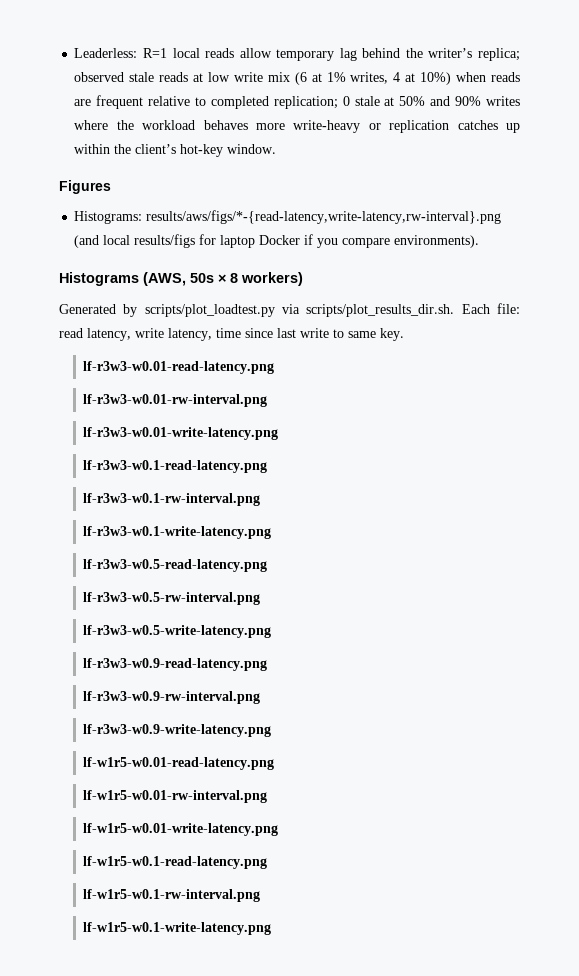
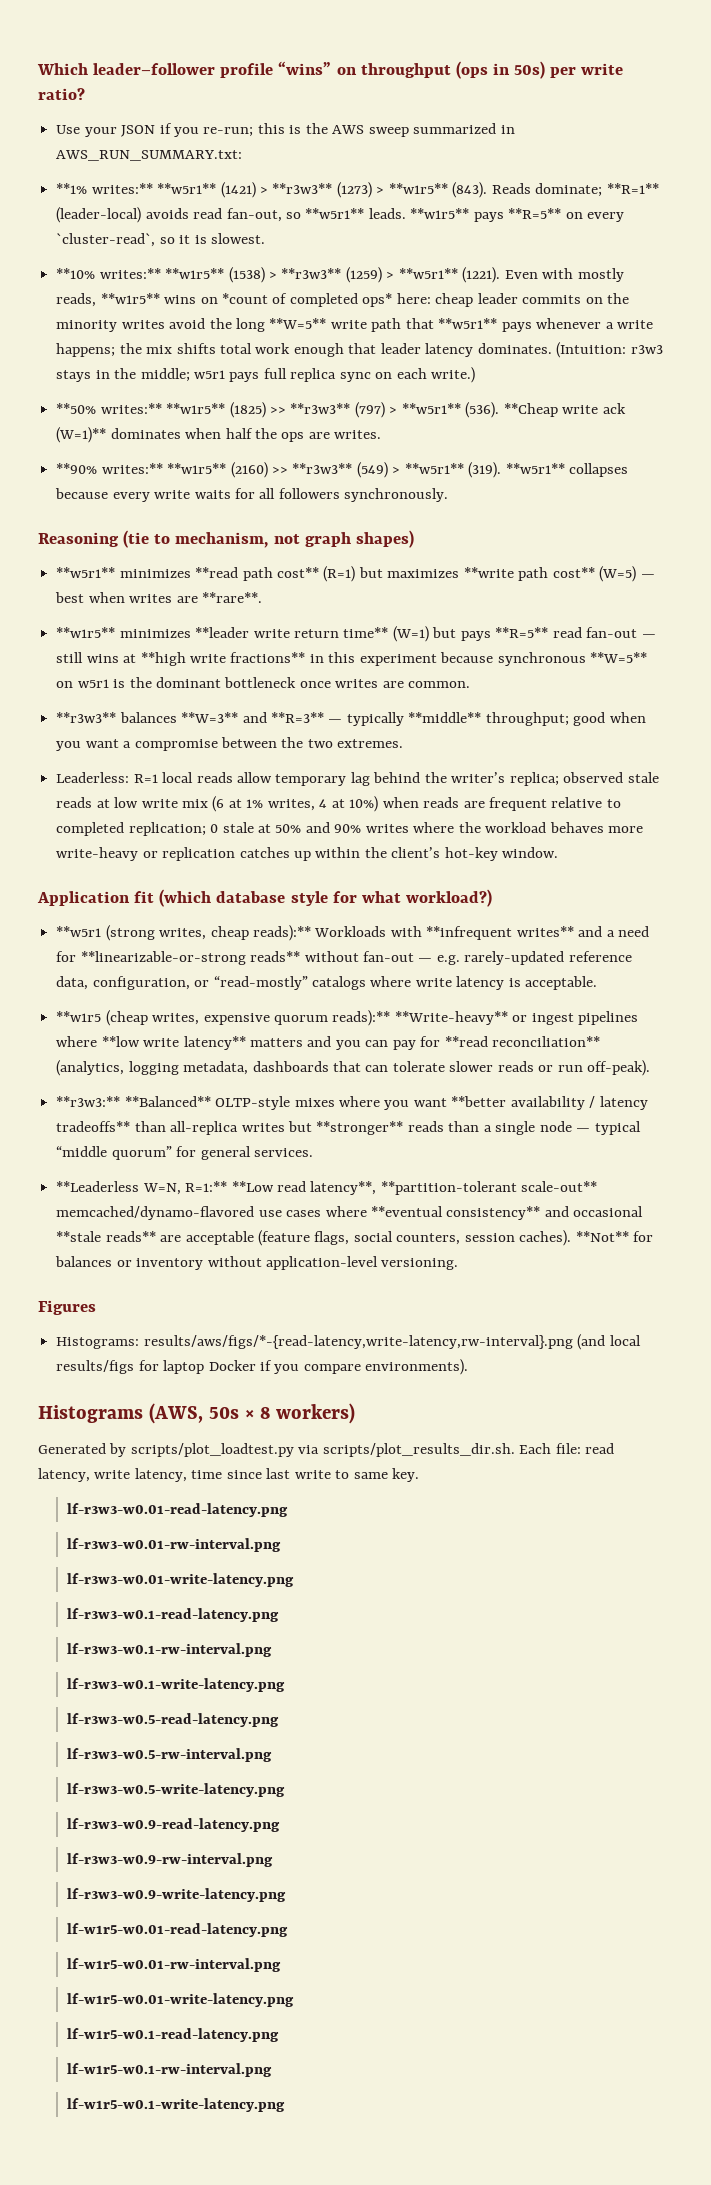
(74, 53) none -> [37,61,624,79] [38,88,85,100] [56,123,515,137] [56,150,243,161] [56,182,659,198] [56,207,625,223] [56,233,265,247] [56,267,624,283] [56,293,630,307] [56,318,654,332] [56,342,663,358] [56,367,476,383] [56,402,626,418] [56,427,382,443] [56,462,629,478] [55,488,449,502] [38,530,414,548] [56,566,655,582] [55,592,262,603] [56,626,656,642] [56,652,648,666] [56,677,471,688] [56,712,646,726] [56,737,404,751] Which leader–follower profile “wins” on throughput (ops in 50s) per write ratio? // Use your JSON if you re-run; this is the AWS sweep summarized in AWS_RUN_SUMMARY.txt: // **1% writes:** **w5r1** (1421) > **r3w3** (1273) > **w1r5** (843). Reads dominate; **R=1** (leader-local) avoids read fan-out, so **w5r1** leads. **w1r5** pays **R=5** on every `cluster-read`, so it is slowest. // **10% writes:** **w1r5** (1538) > **r3w3** (1259) > **w5r1** (1221). Even with mostly reads, **w1r5** wins on *count of completed ops* here: cheap leader commits on the minority writes avoid the long **W=5** write path that **w5r1** pays whenever a write happens; the mix shifts total work enough that leader latency dominates. (Intuition: r3w3 stays in the middle; w5r1 pays full replica sync on each write.) // **50% writes:** **w1r5** (1825) >> **r3w3** (797) > **w5r1** (536). **Cheap write ack (W=1)** dominates when half the ops are writes. // **90% writes:** **w1r5** (2160) >> **r3w3** (549) > **w5r1** (319). **w5r1** collapses because every write waits for all followers synchronously. // Reasoning (tie to mechanism, not graph shapes) // **w5r1** minimizes **read path cost** (R=1) but maximizes **write path cost** (W=5) — best when writes are **rare**. // **w1r5** minimizes **leader write return time** (W=1) but pays **R=5** read fan-out — still wins at **high write fractions** in this experiment because synchronous **W=5** on w5r1 is the dominant bottleneck once writes are common. // **r3w3** balances **W=3** and **R=3** — typically **middle** throughput; good when you want a compromise between the two extremes. //
(277, 149) none -> [37,889,492,907] [56,925,650,941] [56,951,632,965] [56,976,598,990] [56,1010,639,1026] [56,1036,601,1050] [56,1060,651,1076] [56,1096,648,1110] [56,1121,641,1135] [56,1146,313,1160] [56,1181,598,1195] [56,1206,644,1220] [56,1230,654,1246] [55,1256,459,1270] // Application fit (which database style for what workload?) // **w5r1 (strong writes, cheap reads):** Workloads with **infrequent writes** and a need for **linearizable-or-strong reads** without fan-out — e.g. rarely-updated reference data, configuration, or “read-mostly” catalogs where write latency is acceptable. // **w1r5 (cheap writes, expensive quorum reads):** **Write-heavy** or ingest pipelines where **low write latency** matters and you can pay for **read reconciliation** (analytics, logging metadata, dashboards that can tolerate slower reads or run off-peak). // **r3w3:** **Balanced** OLTP-style mixes where you want **better availability / latency tradeoffs** than all-replica writes but **stronger** reads than a single node — typical “middle quorum” for general services. // **Leaderless W=N, R=1:** **Low read latency**, **partition-tolerant scale-out** memcached/dynamo-flavored use cases where **eventual consistency** and occasional **stale reads** are acceptable (feature flags, social counters, session caches). **Not** for balances or inventory without application-level versioning.

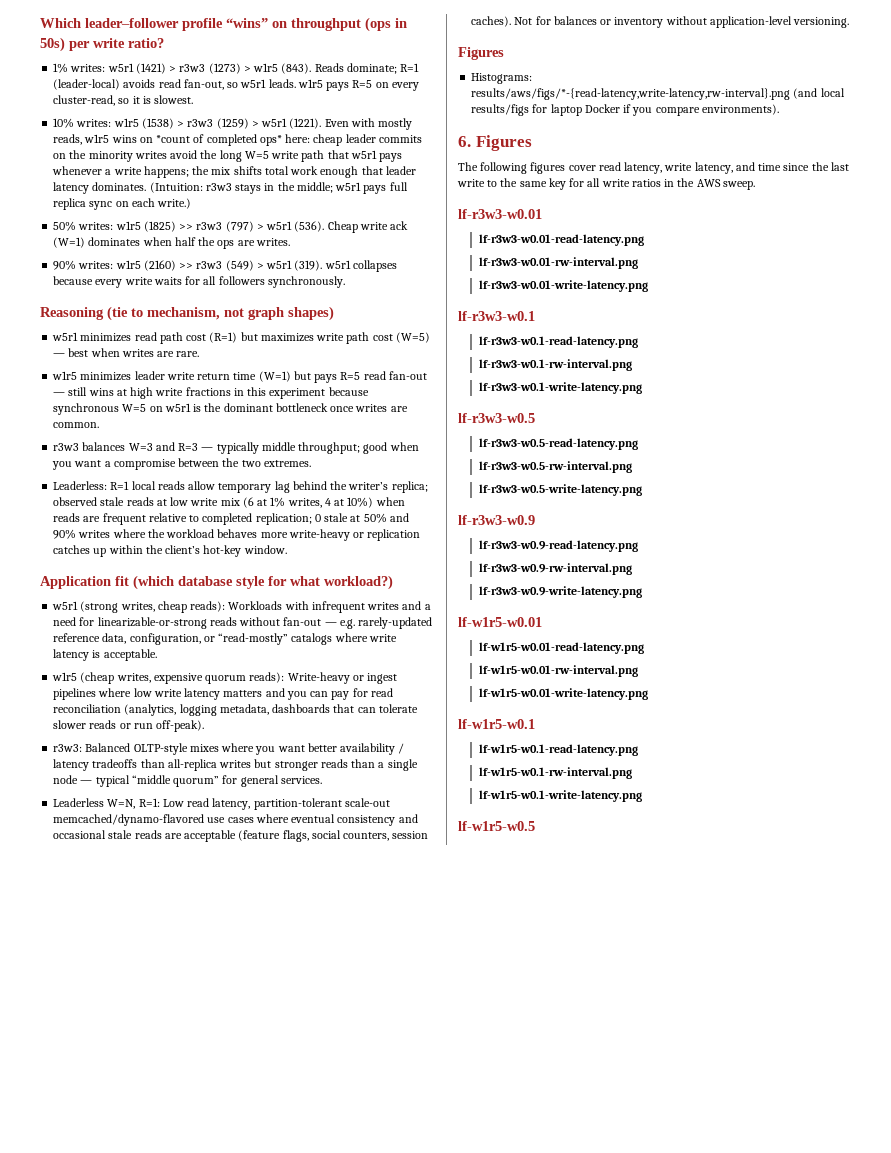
[56,123,515,137] [56,150,243,161] [56,183,217,194] Use your JSON if you re-run; this is the AWS sweep summarized in AWS_RUN_SUMMARY.txt: // **1% writes:** **w5r1** -> [53,63,134,73] 1% writes: w5r1
[272,183,333,194] **r3w3** -> [179,64,206,72] r3w3
[388,183,448,194] **w1r5** -> [253,63,279,72] w1r5
[606,183,659,194] **R=1** -> [400,63,420,72] R=1
[305,208,562,222] **w5r1** leads. **w1r5** pays **R=5** -> [240,79,373,91] w5r1 leads. w1r5 pays R=5
[56,233,156,247] `cluster-read`, -> [53,95,116,106] cluster-read,
[56,268,225,279] **10% writes:** **w1r5** -> [53,118,139,128] 10% writes: w1r5
[281,268,342,279] **r3w3** -> [187,119,214,127] r3w3
[398,268,458,279] **w5r1** -> [261,118,288,127] w5r1
[100,293,160,304] **w1r5** -> [84,134,110,143] w1r5
[269,318,327,329] **W=5** -> [244,151,269,159] W=5
[438,318,498,329] **w5r1** -> [350,150,377,159] w5r1
[56,403,226,414] **50% writes:** **w1r5** -> [53,221,141,231] 50% writes: w1r5
[290,403,351,414] **r3w3** -> [196,222,223,230] r3w3
[401,402,558,418] **w5r1** (536). **Cheap -> [266,221,358,233] w5r1 (536). Cheap
[56,427,107,443] (W=1)** -> [53,237,86,248] (W=1)
[56,463,227,474] **90% writes:** **w1r5** -> [53,260,141,270] 90% writes: w1r5
[292,463,353,474] **r3w3** -> [196,261,223,269] r3w3
[404,462,565,478] **w5r1** (319). **w5r1** -> [266,260,351,271] w5r1 (319). w5r1
[56,566,595,582] **w5r1** minimizes **read path cost** (R=1) but maximizes **write path cost** -> [52,332,393,344] w5r1 minimizes read path cost (R=1) but maximizes write path cost
[201,592,262,603] [56,627,250,638] **rare**. // **w1r5** minimizes **leader -> [176,351,200,357] [52,371,165,381] rare. // w1r5 minimizes leader
[343,627,389,638] time** -> [233,372,257,380] time
[495,627,549,638] **R=5** -> [340,372,361,380] R=5
[140,652,306,666] **high write fractions** -> [130,387,231,399] high write fractions
[590,652,648,663] **W=5** -> [122,404,147,412] W=5
[56,712,324,723] **r3w3** balances **W=3** and **R=3** -> [53,442,199,451] r3w3 balances W=3 and R=3
[408,712,482,723] **middle** -> [261,442,296,451] middle
[56,926,102,937] **w5r1 -> [52,601,79,610] w5r1
[252,925,311,941] reads):** -> [190,601,226,612] reads):
[426,926,574,940] **infrequent writes** -> [311,601,400,613] infrequent writes
[80,951,301,965] **linearizable-or-strong reads** -> [97,617,237,629] linearizable-or-strong reads
[56,1011,102,1022] **w1r5 -> [52,672,78,681] w1r5
[332,1010,508,1026] reads):** **Write-heavy** -> [249,672,350,684] reads): Write-heavy
[101,1036,246,1050] **low write latency** -> [133,688,221,700] low write latency
[444,1036,601,1047] **read reconciliation** -> [370,688,393,697] [53,704,122,713] read reconciliation
[56,1096,211,1107] **r3w3:** **Balanced** -> [53,743,131,752] r3w3: Balanced
[451,1096,507,1107] **better -> [307,743,337,752] better
[56,1121,131,1132] tradeoffs** -> [92,759,138,768] tradeoffs
[316,1121,404,1135] **stronger** -> [274,761,318,771] stronger
[56,1181,598,1195] [56,1206,644,1220] [56,1231,156,1242] **Leaderless W=N, R=1:** **Low read latency**, **partition-tolerant scale-out** memcached/dynamo-flavored use cases where **eventual consistency** and occasional **stale reads** -> [53,798,390,810] [53,814,418,826] [53,830,162,839] Leaderless W=N, R=1: Low read latency, partition-tolerant scale-out memcached/dynamo-flavored use cases where eventual consistency and occasional stale reads
[575,1231,629,1242] **Not** -> [514,17,533,25] Not
[38,1403,355,1424] [38,1443,581,1457] Histograms (AWS, 50s × 8 workers) // Generated by scripts/plot_loadtest.py via scripts/plot_results_dir.sh. Each file: -> [458,135,532,151] [458,162,596,174] 6. Figures // The following figures cover
(187, 1475) none -> [735,162,755,171] and
(262, 1474) none -> [811,162,829,171] the
[353,1468,420,1482] same key. -> [500,178,755,190] [458,209,542,219] the same key for all write ratios in the AWS sweep. // lf-r3w3-w0.01
(295, 1580) none -> [458,311,535,321] // lf-r3w3-w0.1
(286, 1685) none -> [458,413,535,423] // lf-r3w3-w0.5
(286, 1790) none -> [458,515,535,525] // lf-r3w3-w0.9
(287, 1895) none -> [458,617,542,627] // lf-w1r5-w0.01
(295, 2000) none -> [458,719,535,729] // lf-w1r5-w0.1
(286, 2105) none -> [458,821,535,831] // lf-w1r5-w0.5

